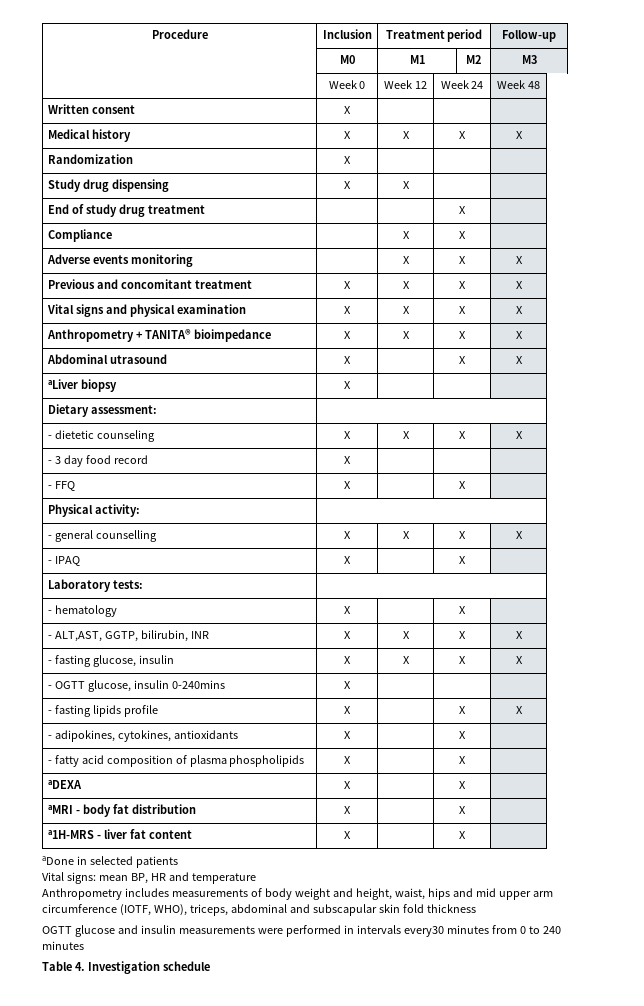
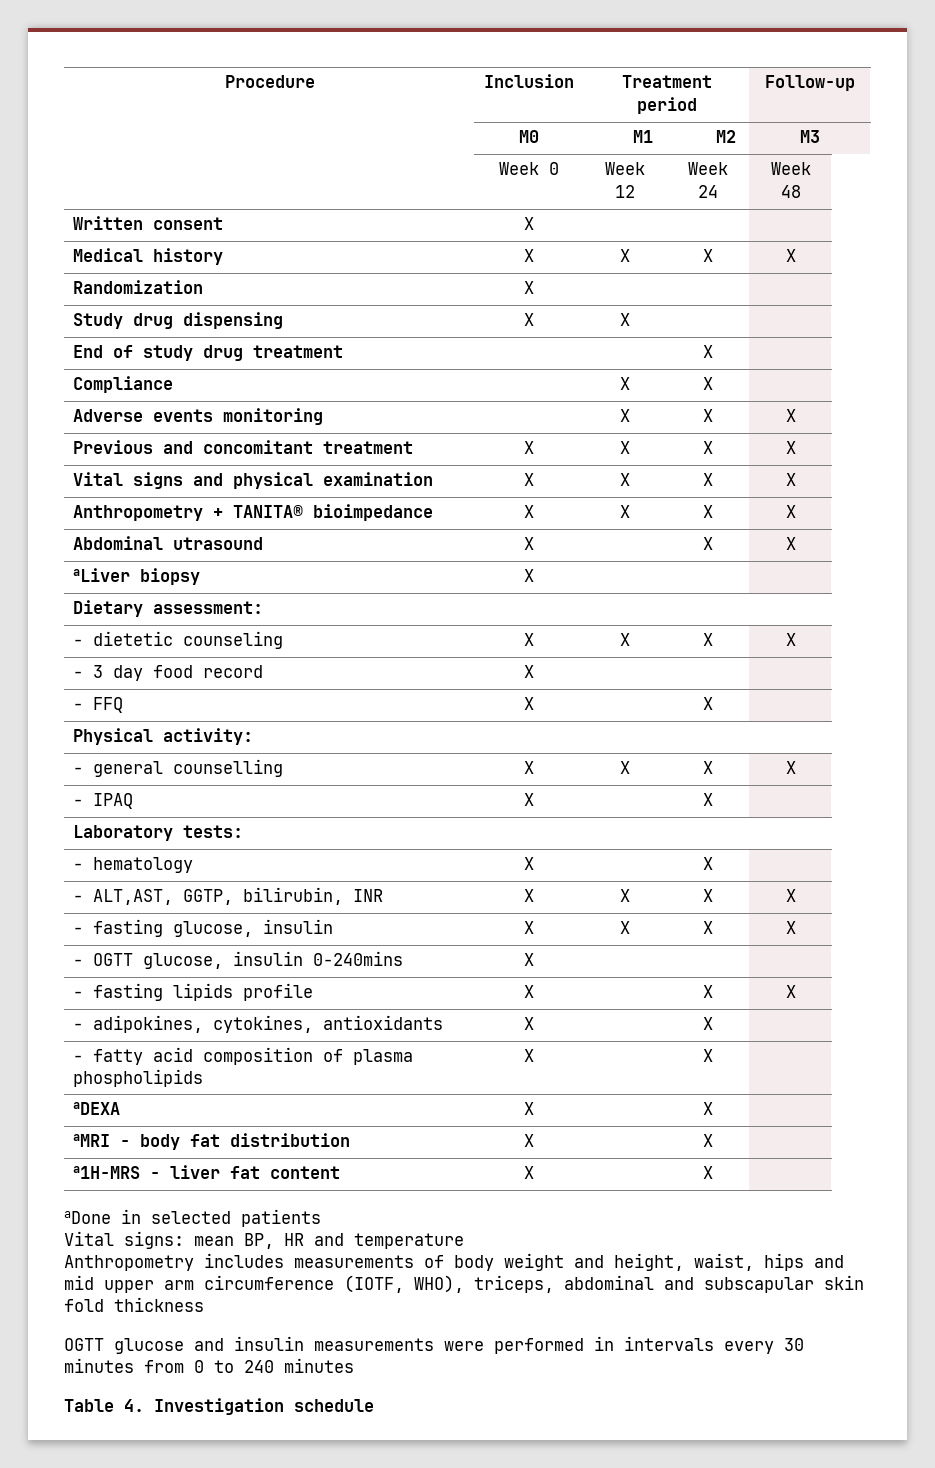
[403,926,444,937] every30 -> [724,1338,804,1354] every 30

